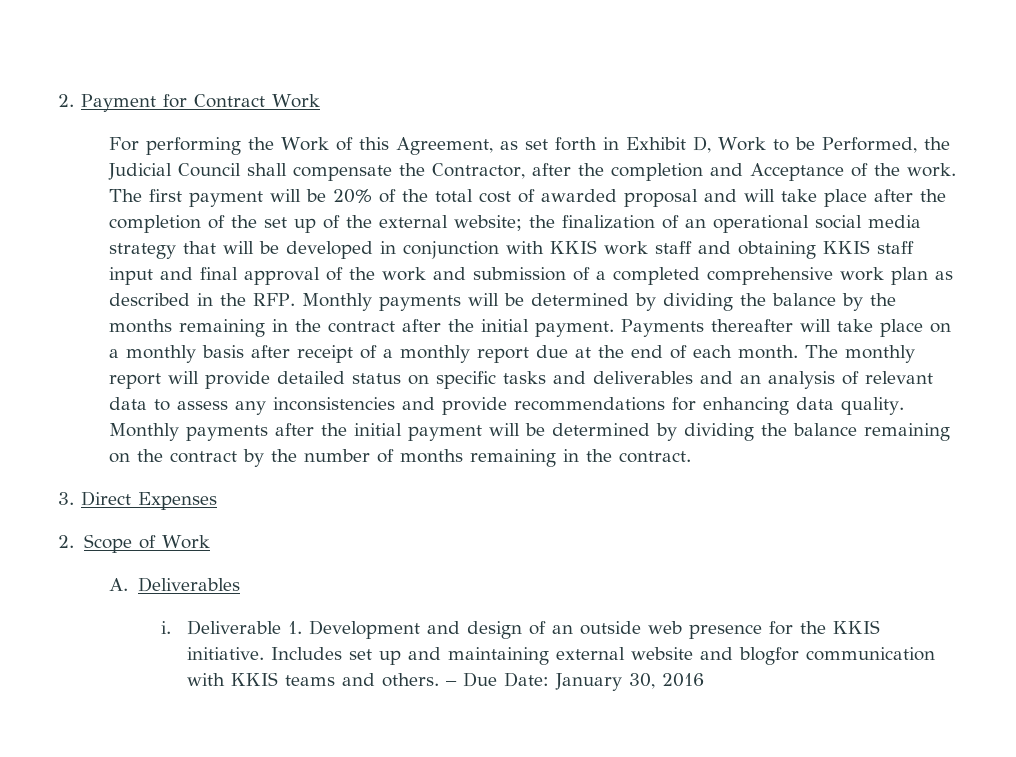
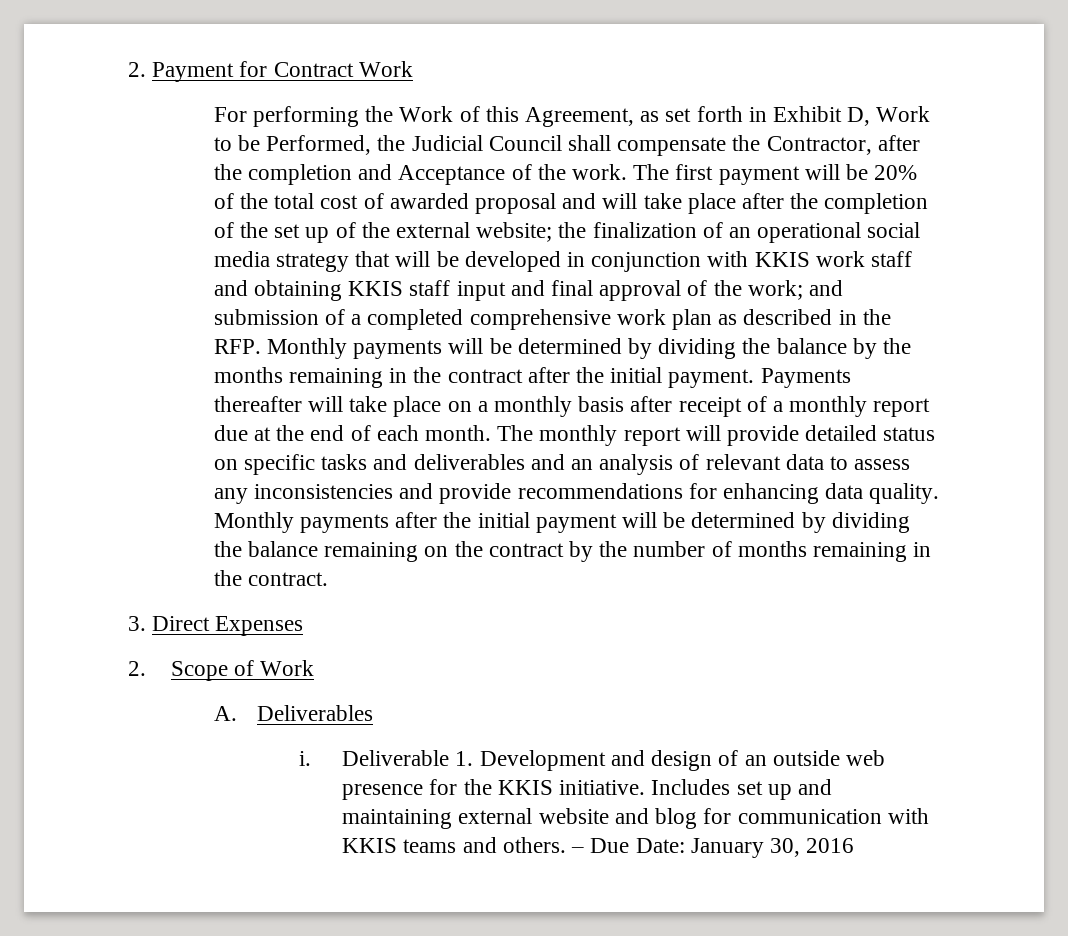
[382,267,427,281] work -> [747,280,803,300] work;
[738,647,799,665] blogfor -> [655,808,732,829] blog for

